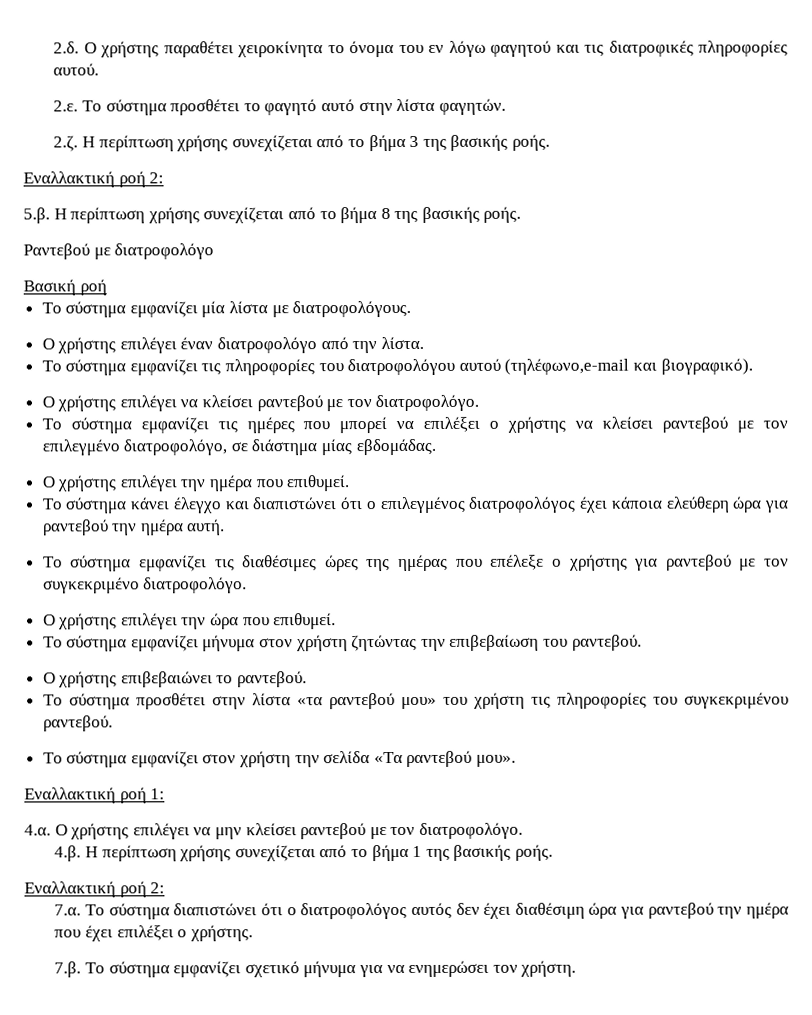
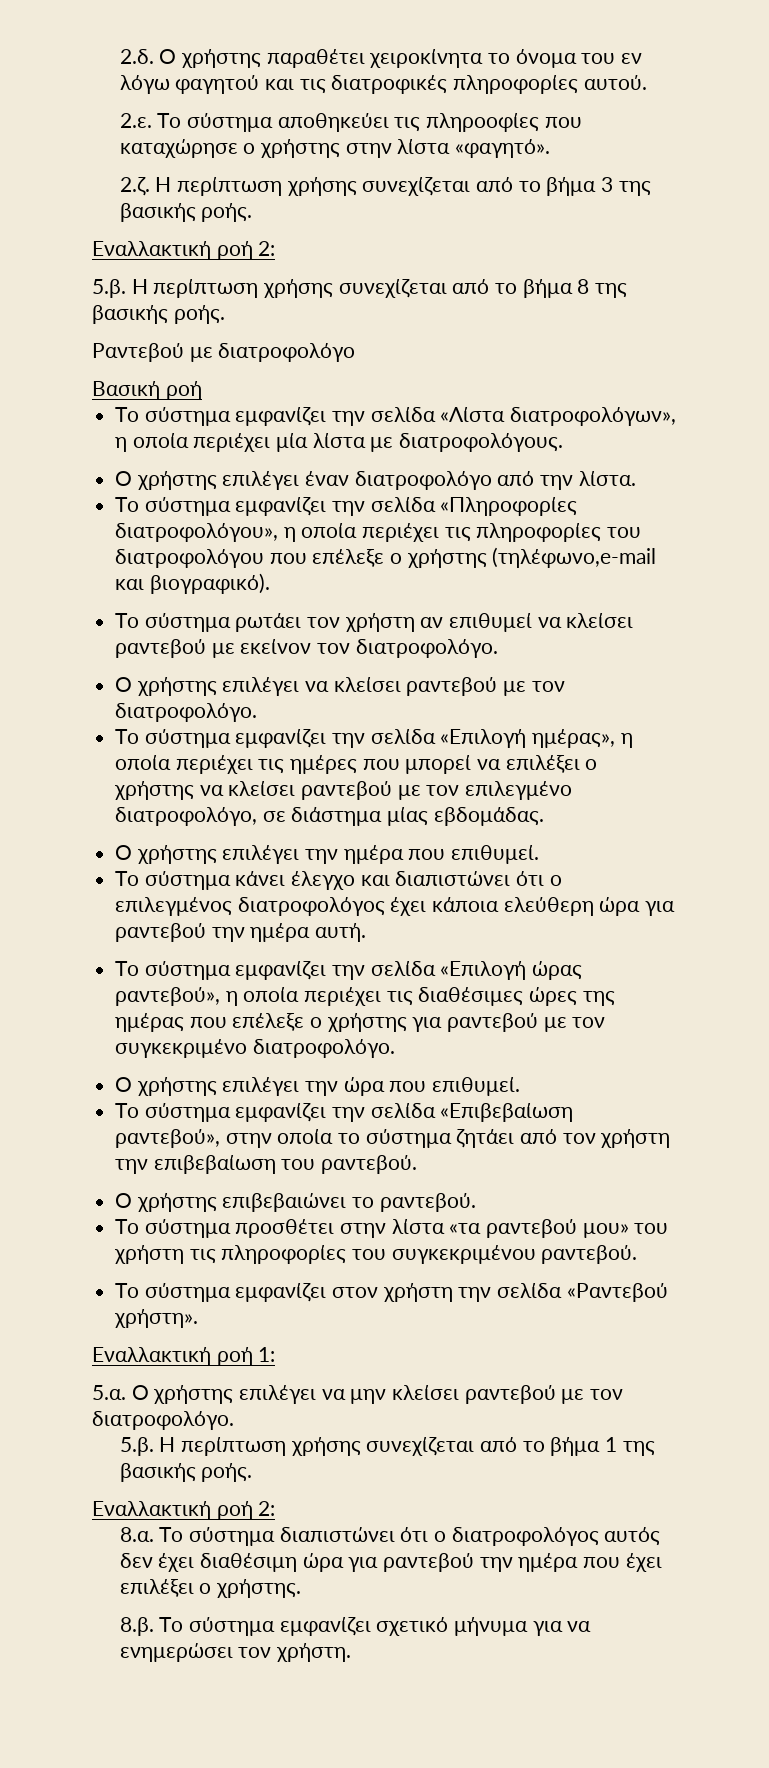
[170,98,506,116] προσθέτει το φαγητό αυτό στην λίστα φαγητών. -> [277,113,582,132] [119,139,551,158] αποθηκεύει τις πληροοφίες που καταχώρησε ο χρήστης στην λίστα «φαγητό».
(198, 309) none -> [332,407,677,426] [115,433,271,452] την σελίδα «Λίστα διατροφολόγων», η οποία περιέχει
[201,358,753,376] τις πληροφορίες του διατροφολόγου αυτού (τηλέφωνο,e-mail και βιογραφικό). -> [332,497,578,516] [115,523,642,542] [115,547,657,568] [115,573,270,594] [115,613,634,632] [115,639,498,658] την σελίδα «Πληροφορίες διατροφολόγου», η οποία περιέχει τις πληροφορίες του διατροφολόγου που επέλεξε ο χρήστης (τηλέφωνο,e-mail και βιογραφικό). // Το σύστημα ρωτάει τον χρήστη αν επιθυμεί να κλείσει ραντεβού με εκείνον τον διατροφολόγο.
(209, 425) none -> [332,729,633,748] [115,755,253,774] την σελίδα «Επιλογή ημέρας», η οποία περιέχει
(207, 563) none -> [332,961,583,980] [115,987,382,1006] την σελίδα «Επιλογή ώρας ραντεβού», η οποία περιέχει
[202,634,418,652] μήνυμα στον χρήστη ζητώντας -> [332,1103,574,1122] [115,1129,671,1148] την σελίδα «Επιβεβαίωση ραντεβού», στην οποία το σύστημα ζητάει από τον χρήστη
[373,750,517,767] «Τα ραντεβού μου». -> [566,1283,668,1302] [114,1309,199,1328] «Ραντεβού χρήστη».
[24,824,51,836] 4.α. -> [92,1385,126,1400] 5.α.
[54,845,82,862] 4.β. -> [119,1437,154,1456] 5.β.
[54,904,82,916] 7.α. -> [119,1527,154,1542] 8.α.
[54,961,82,978] 7.β. -> [119,1617,154,1636] 8.β.

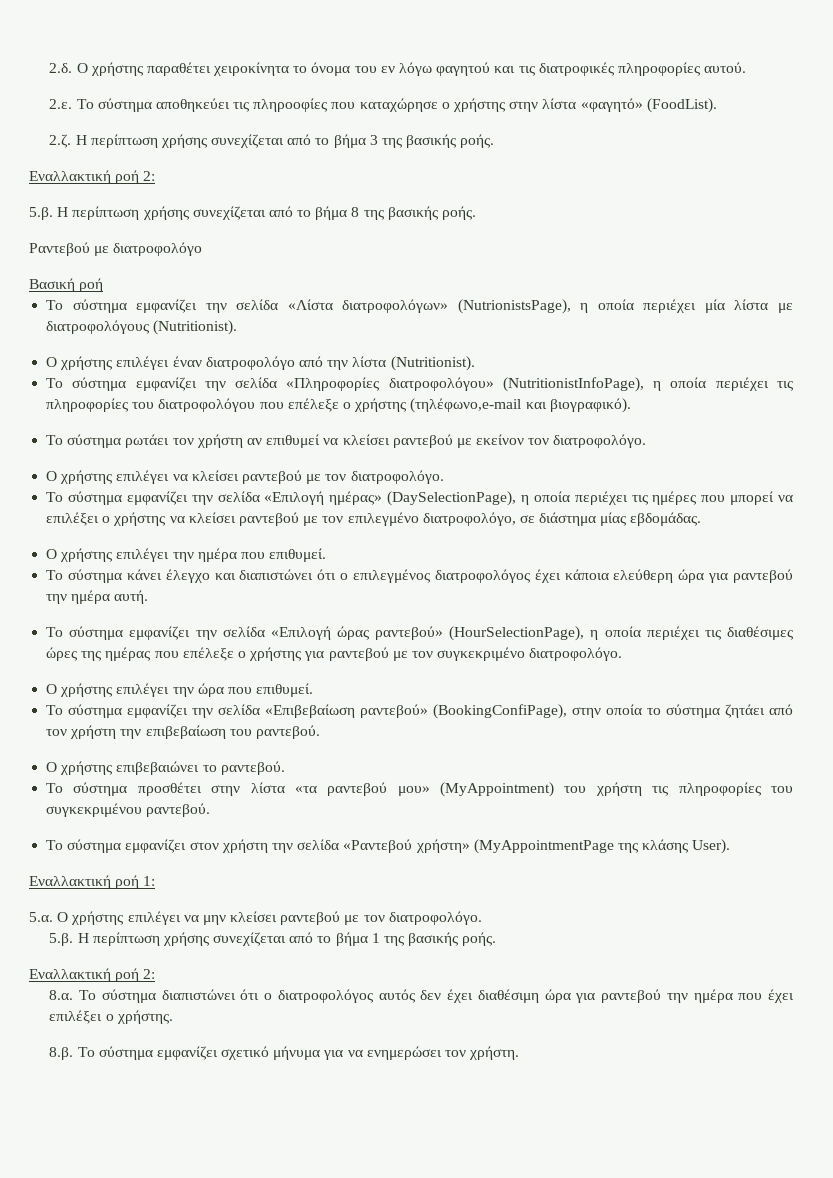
[455,139,551,158] «φαγητό». -> [580,98,717,113] «φαγητό» (FoodList).
[510,407,677,426] διατροφολόγων», -> [342,299,571,314] διατροφολόγων» (NutrionistsPage),
[399,433,564,452] διατροφολόγους. -> [46,320,238,335] διατροφολόγους (Nutritionist).
[578,471,636,486] λίστα. -> [352,356,475,371] λίστα (Nutritionist).
[115,523,279,542] διατροφολόγου», -> [388,377,644,392] διατροφολόγου» (NutritionistInfoPage),
[532,729,616,748] ημέρας», -> [329,491,517,506] ημέρας» (DaySelectionPage),
[115,987,221,1006] ραντεβού», -> [375,626,585,641] ραντεβού» (HourSelectionPage),
[115,1129,221,1148] ραντεβού», -> [360,704,568,719] ραντεβού» (BookingConfiPage),
(629, 1230) none -> [440,782,555,797] (MyAppointment)
[114,1309,199,1328] χρήστη». -> [415,839,731,854] χρήστη» (MyAppointmentPage της κλάσης User).

